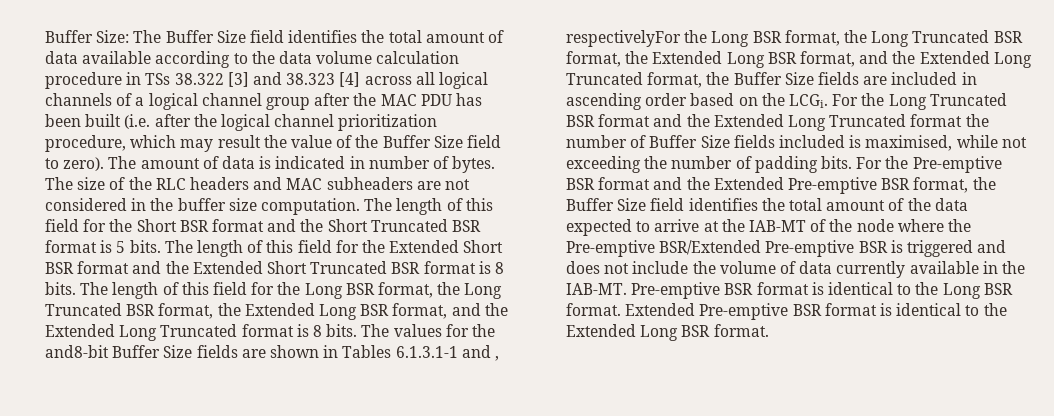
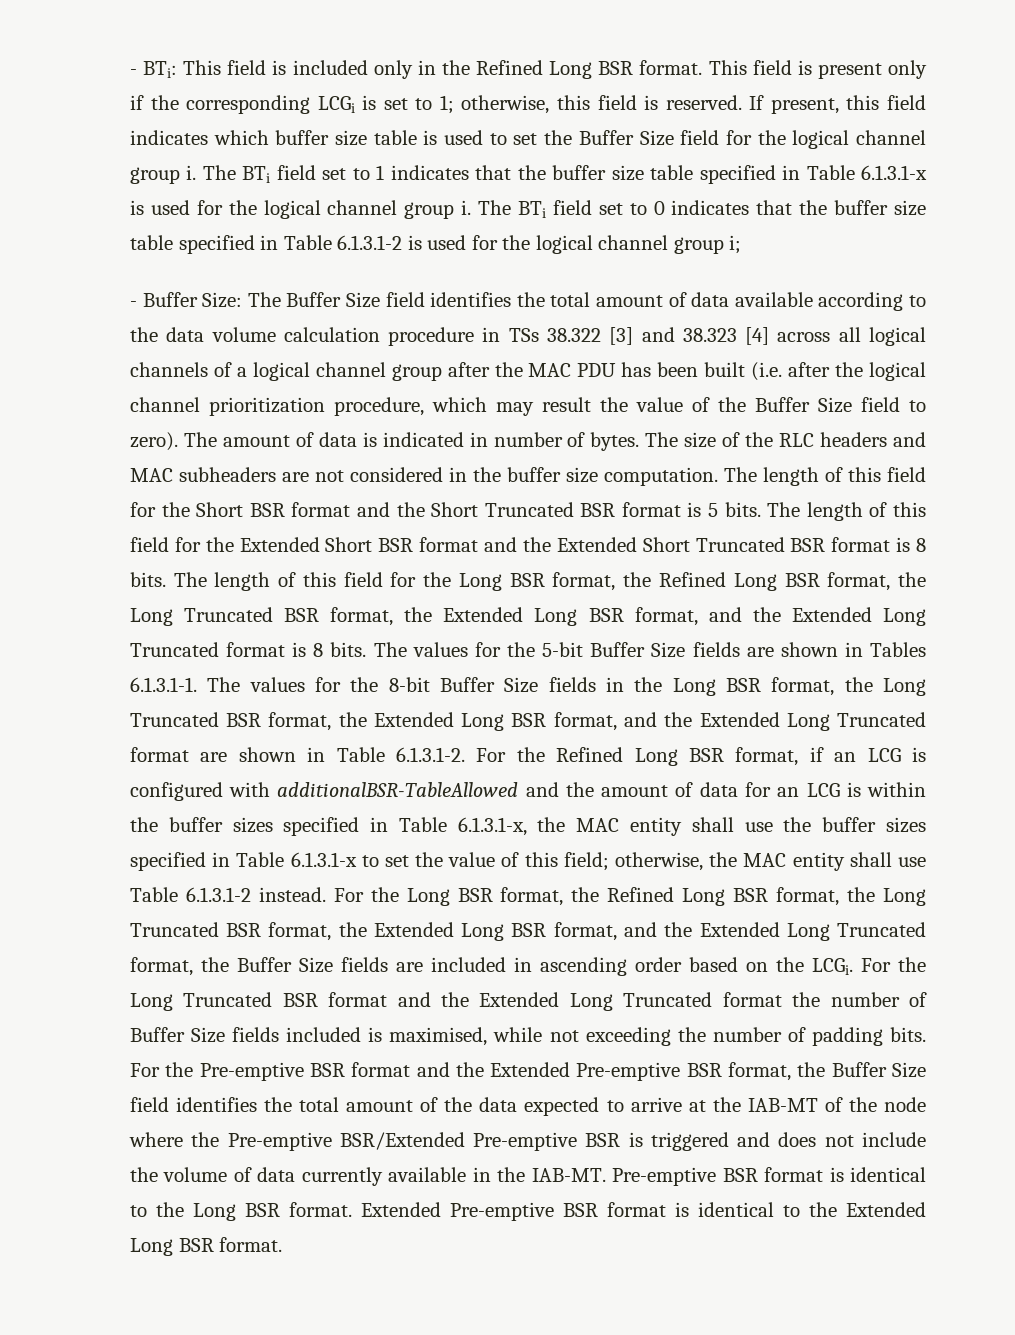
(45, 36) none -> [129,60,928,79] [129,95,926,114] [129,130,926,149] [129,165,928,184] [129,200,926,219] [129,235,742,254] [129,301,137,307] - BTi: This field is included only in the Refined Long BSR format. This field is present only if the corresponding LCGi is set to 1; otherwise, this field is reserved. If present, this field indicates which buffer size table is used to set the Buffer Size field for the logical channel group i. The BTi field set to 1 indicates that the buffer size table specified in Table 6.1.3.1-x is used for the logical channel group i. The BTi field set to 0 indicates that the buffer size table specified in Table 6.1.3.1-2 is used for the logical channel group i; // -
(461, 288) none -> [658,572,926,591] Refined Long BSR format, the
[45,345,110,358] and8-bit -> [542,642,584,657] 5-bit
[395,345,499,361] [566,30,708,47] 6.1.3.1-1 and , respectivelyFor the -> [129,677,927,696] [129,712,926,731] [129,747,926,766] [129,782,926,801] [129,817,927,836] [129,852,926,871] [129,887,675,906] 6.1.3.1-1. The values for the 8-bit Buffer Size fields in the Long BSR format, the Long Truncated BSR format, the Extended Long BSR format, and the Extended Long Truncated format are shown in Table 6.1.3.1-2. For the Refined Long BSR format, if an LCG is configured with additionalBSR-TableAllowed and the amount of data for an LCG is within the buffer sizes specified in Table 6.1.3.1-x, the MAC entity shall use the buffer sizes specified in Table 6.1.3.1-x to set the value of this field; otherwise, the MAC entity shall use Table 6.1.3.1-2 instead. For the Long BSR format, the Refined

